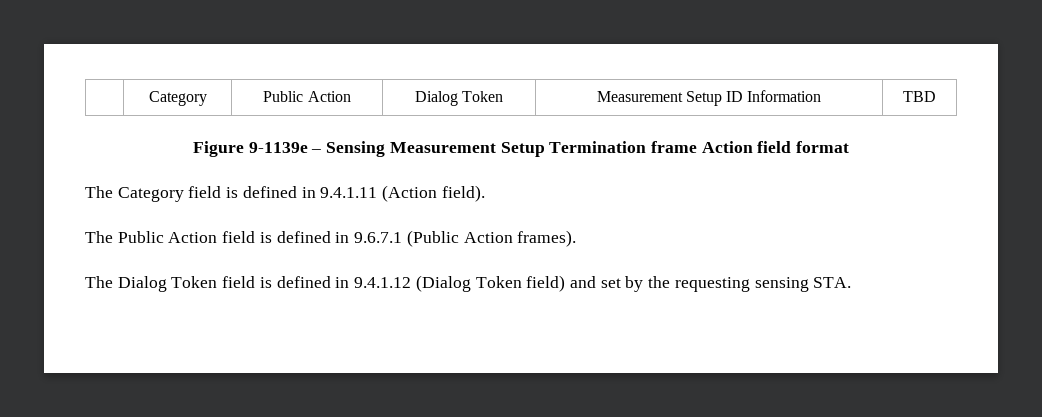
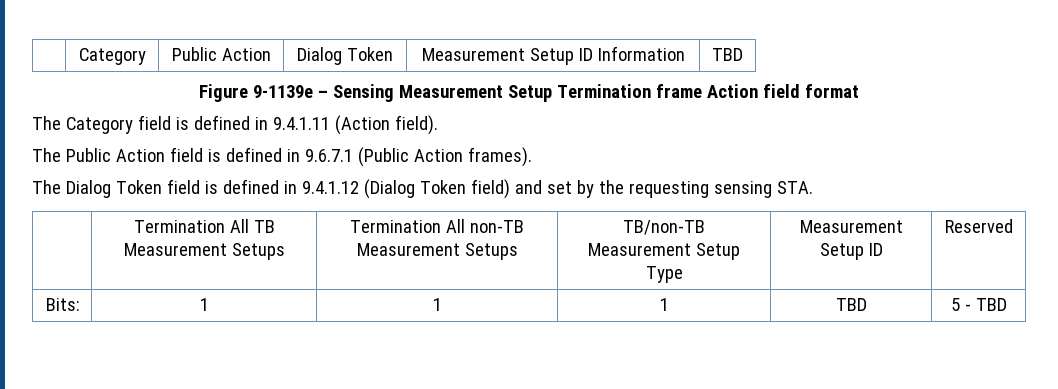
(852, 282) none -> [133,219,275,233] [123,243,285,260] [350,219,524,233] [356,243,518,260] [623,220,705,235] [588,243,740,260] [645,266,683,283] [799,220,903,233] [819,243,883,260] [944,219,1013,233] [45,298,80,311] [199,298,209,311] [432,298,442,311] [659,298,669,311] [835,298,867,311] [950,298,1007,311] // | Termination All TB Measurement Setups | Termination All non-TB Measurement Setups | TB/non-TB Measurement Setup Type | Measurement Setup ID | Reserved // Bits: | 1 | 1 | 1 | TBD | 5 - TBD

